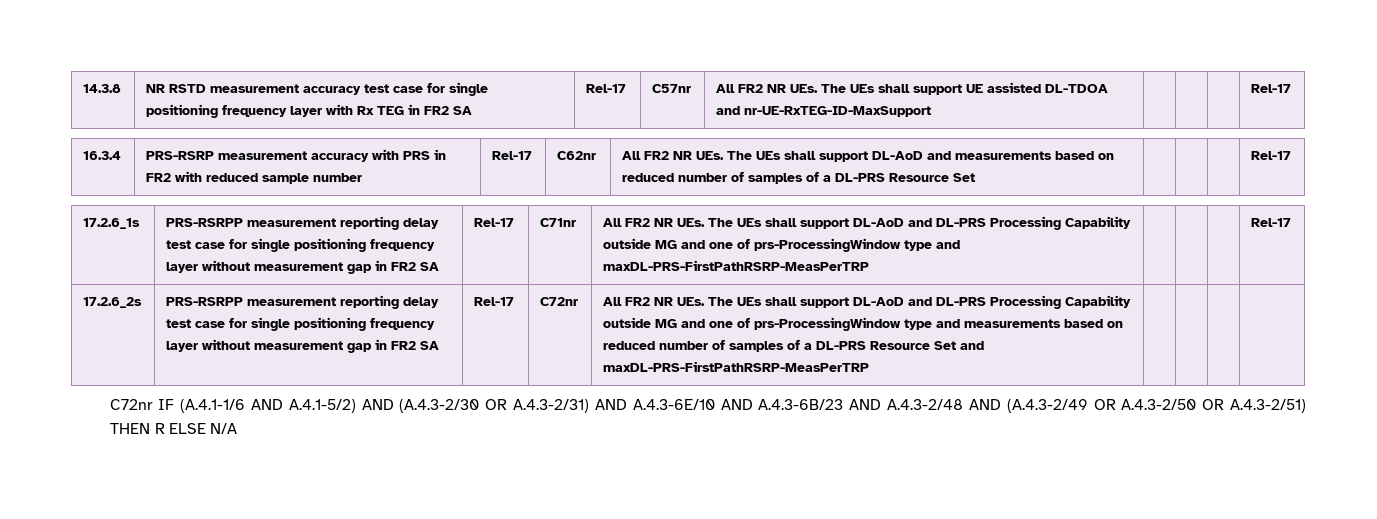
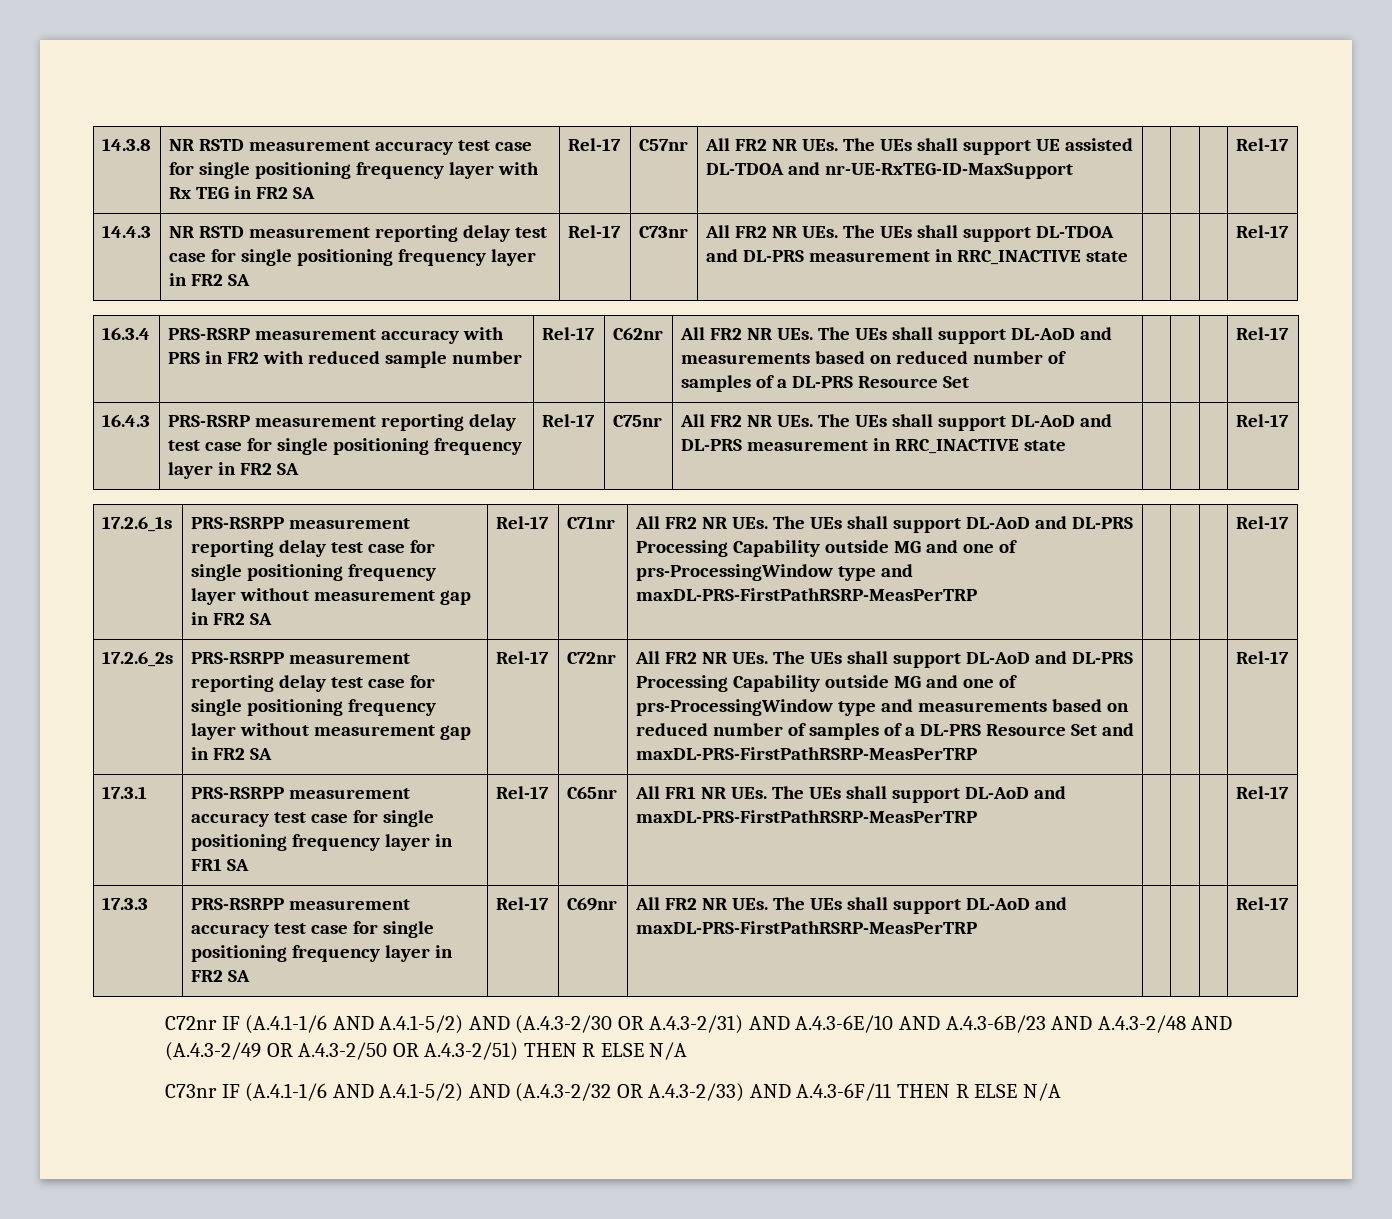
(1292, 88) none -> [101,225,151,238] [168,225,547,242] [168,249,536,266] [168,273,250,286] [567,225,621,238] [638,226,688,238] [704,225,1114,242] [705,249,1128,265] [1235,225,1289,238] // 14.4.3 | NR RSTD measurement reporting delay test case for single positioning frequency layer in FR2 SA | Rel-17 | C73nr | All FR2 NR UEs. The UEs shall support DL-TDOA and DL-PRS measurement in RRC_INACTIVE state | | | | Rel-17
(1292, 155) none -> [101,414,150,427] [167,414,516,431] [167,438,522,455] [167,462,299,479] [541,414,595,427] [612,415,662,427] [679,414,1112,431] [680,438,1066,454] [1235,414,1289,427] // 16.4.3 | PRS-RSRP measurement reporting delay test case for single positioning frequency layer in FR2 SA | Rel-17 | C75nr | All FR2 NR UEs. The UEs shall support DL-AoD and DL-PRS measurement in RRC_INACTIVE state | | | | Rel-17
(870, 366) none -> [1235,651,1289,664] [101,786,147,799] [190,787,410,799] [190,810,434,827] [190,834,453,851] [190,858,249,871] [495,786,549,799] [566,786,617,799] [634,786,1066,803] [635,810,977,823] [1235,786,1289,799] [101,897,148,910] [190,898,410,910] [190,921,434,938] [190,945,453,962] [190,970,250,982] [495,897,549,910] [566,897,617,911] [634,897,1067,914] [635,921,977,934] [1235,897,1289,910] Rel-17 // 17.3.1 | PRS-RSRPP measurement accuracy test case for single positioning frequency layer in FR1 SA | Rel-17 | C65nr | All FR1 NR UEs. The UEs shall support DL-AoD and maxDL-PRS-FirstPathRSRP-MeasPerTRP | | | | Rel-17 // 17.3.3 | PRS-RSRPP measurement accuracy test case for single positioning frequency layer in FR2 SA | Rel-17 | C69nr | All FR2 NR UEs. The UEs shall support DL-AoD and maxDL-PRS-FirstPathRSRP-MeasPerTRP | | | | Rel-17
(237, 428) none -> [165,1083,1061,1102] // C73nr IF (A.4.1-1/6 AND A.4.1-5/2) AND (A.4.3-2/32 OR A.4.3-2/33) AND A.4.3-6F/11 THEN R ELSE N/A

